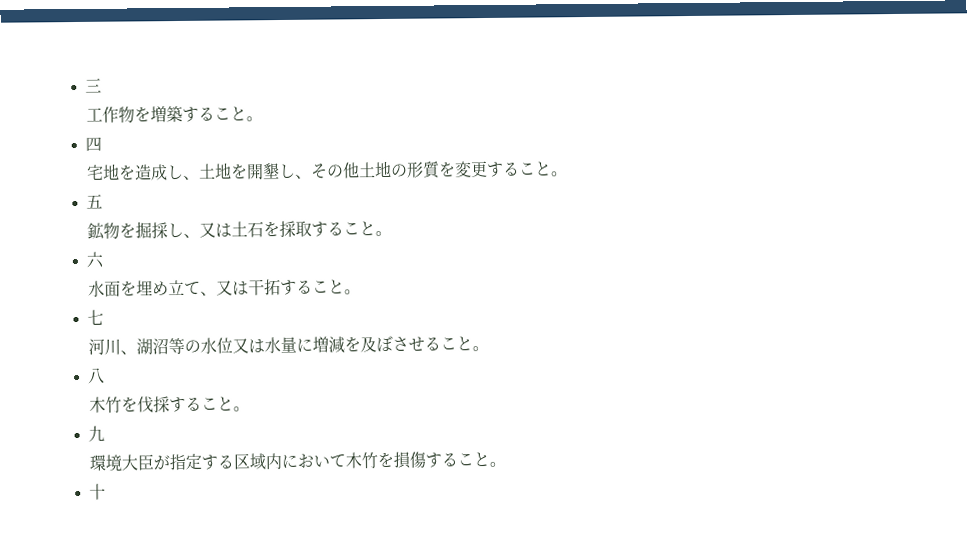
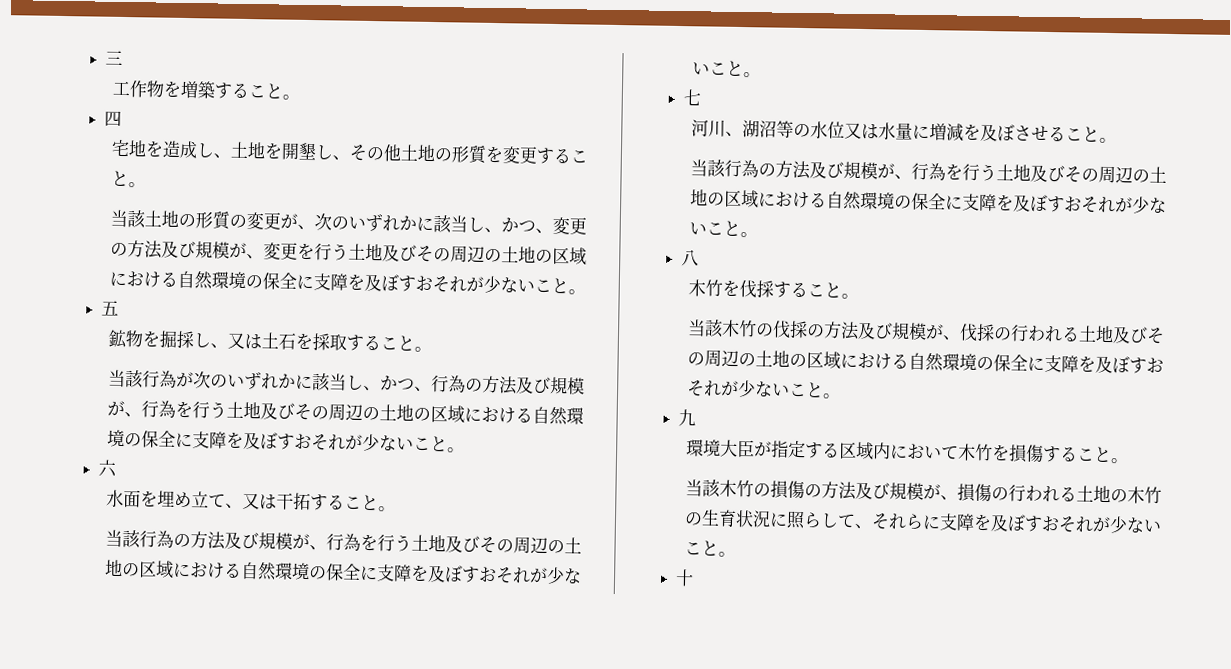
(568, 174) none -> [109,209,587,235] [109,240,587,266] [108,270,586,295] // 当該土地の形質の変更が、次のいずれかに該当し、かつ、変更の方法及び規模が、変更を行う土地及びその周辺の土地の区域における自然環境の保全に支障を及ぼすおそれが少ないこと。
(392, 233) none -> [107,369,585,395] [106,400,584,426] [106,429,465,453] // 当該行為が次のいずれかに該当し、かつ、行為の方法及び規模が、行為を行う土地及びその周辺の土地の区域における自然環境の保全に支障を及ぼすおそれが少ないこと。
(361, 292) none -> [104,529,582,554] [104,559,582,585] [691,60,761,78] // 当該行為の方法及び規模が、行為を行う土地及びその周辺の土地の区域における自然環境の保全に支障を及ぼすおそれが少ないこと。
(489, 348) none -> [689,159,1167,184] [689,189,1167,214] [688,220,758,238] // 当該行為の方法及び規模が、行為を行う土地及びその周辺の土地の区域における自然環境の保全に支障を及ぼすおそれが少ないこと。
(250, 409) none -> [686,319,1165,344] [686,349,1164,374] [686,379,841,399] // 当該木竹の伐採の方法及び規模が、伐採の行われる土地及びその周辺の土地の区域における自然環境の保全に支障を及ぼすおそれが少ないこと。
(506, 464) none -> [684,479,1162,504] [683,509,1162,534] [683,540,736,557] // 当該木竹の損傷の方法及び規模が、損傷の行われる土地の木竹の生育状況に照らして、それらに支障を及ぼすおそれが少ないこと。

